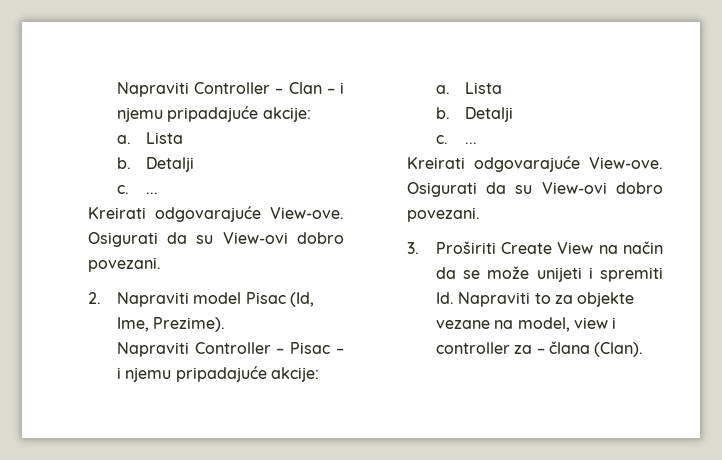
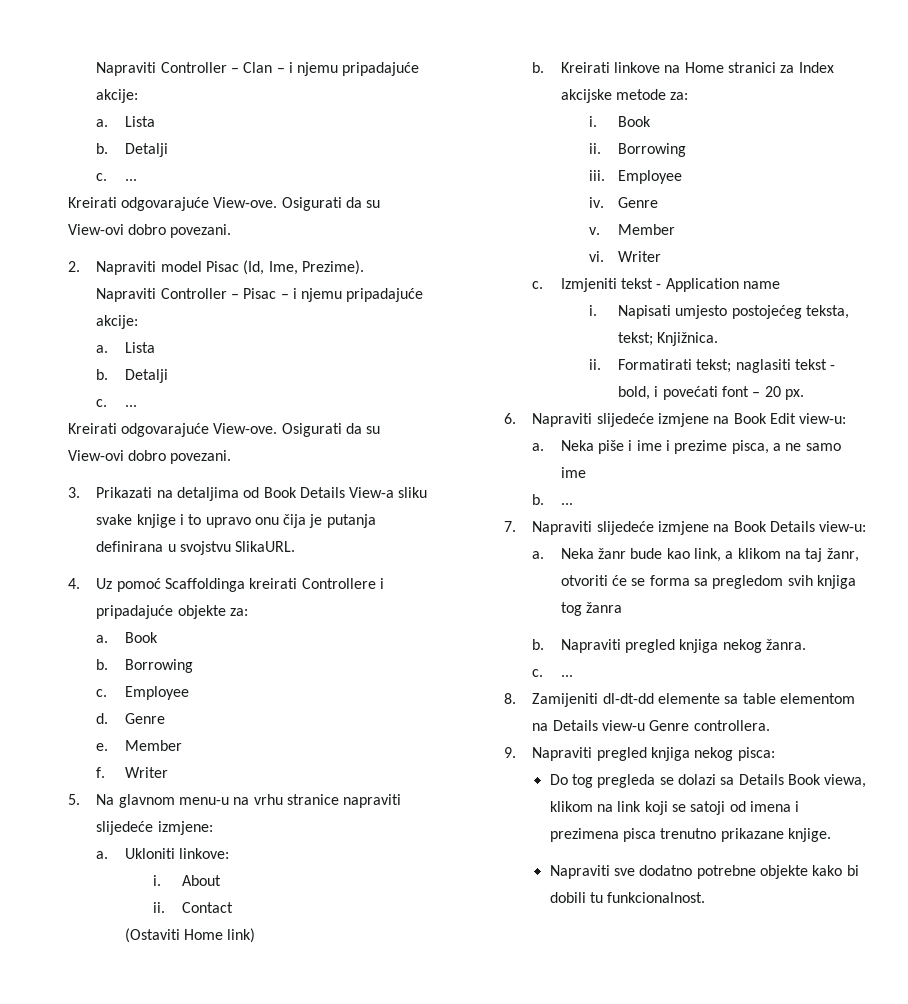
[435,241,663,254] [435,266,663,282] [435,292,635,307] [435,317,617,332] [435,341,644,357] Proširiti Create View na način da se može unijeti i spremiti Id. Napraviti to za objekte vezane na model, view i controller za – člana (Clan). -> [96,487,428,501] [96,514,376,528] [96,541,296,555] [67,578,384,592] [96,605,248,619] [96,632,158,643] [96,659,193,673] [96,686,189,700] [96,713,165,724] [96,740,182,751] [96,767,168,778] [67,794,402,808] [96,821,213,835] [96,848,230,859] [153,875,222,886] [153,902,234,913] [124,928,256,943] [532,62,834,73] [560,89,689,103] [589,116,652,127] [589,143,687,157] [589,170,683,184] [589,197,659,208] [589,224,676,235] [589,251,662,262] [532,278,781,292] [589,305,850,319] [618,332,719,346] [589,359,836,373] [618,386,804,400] [503,413,847,427] [532,440,841,454] [560,467,586,478] [532,494,573,505] [503,521,867,535] [532,548,859,562] [560,575,857,589] [560,602,623,616] [532,639,807,653] [532,669,573,677] [503,693,855,707] [532,720,770,731] [503,747,775,761] [549,774,867,788] [549,801,800,815] [549,828,832,842] [549,865,859,879] [549,892,706,903] Prikazati na detaljima od Book Details View-a sliku svake knjige i to upravo onu čija je putanja definirana u svojstvu SlikaURL. // 4. Uz pomoć Scaffoldinga kreirati Controllere i pripadajuće objekte za: // a. Book // b. Borrowing // c. Employee // d. Genre // e. Member // f. Writer // 5. Na glavnom menu-u na vrhu stranice napraviti slijedeće izmjene: // a. Ukloniti linkove: // i. About // ii. Contact // (Ostaviti Home link) // b. Kreirati linkove na Home stranici za Index akcijske metode za: // i. Book // ii. Borrowing // iii. Employee // iv. Genre // v. Member // vi. Writer // c. Izmjeniti tekst - Application name // i. Napisati umjesto postojećeg teksta, tekst; Knjižnica. // ii. Formatirati tekst; naglasiti tekst - bold, i povećati font – 20 px. // 6. Napraviti slijedeće izmjene na Book Edit view-u: // a. Neka piše i ime i prezime pisca, a ne samo ime // b. ... // 7. Napraviti slijedeće izmjene na Book Details view-u: // a. Neka žanr bude kao link, a klikom na taj žanr, otvoriti će se forma sa pregledom svih knjiga tog žanra // b. Napraviti pregled knjiga nekog žanra. // c. ... // 8. Zamijeniti dl-dt-dd elemente sa table elementom na Details view-u Genre controllera. // 9. Napraviti pregled knjiga nekog pisca: // Do tog pregleda se dolazi sa Details Book viewa, klikom na link koji se satoji od imena i prezimena pisca trenutno prikazane knjige. // Napraviti sve dodatno potrebne objekte kako bi dobili tu funkcionalnost.

